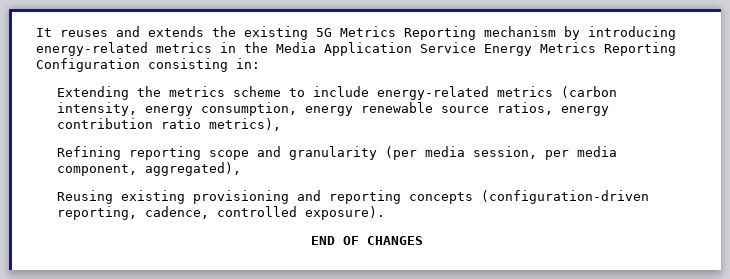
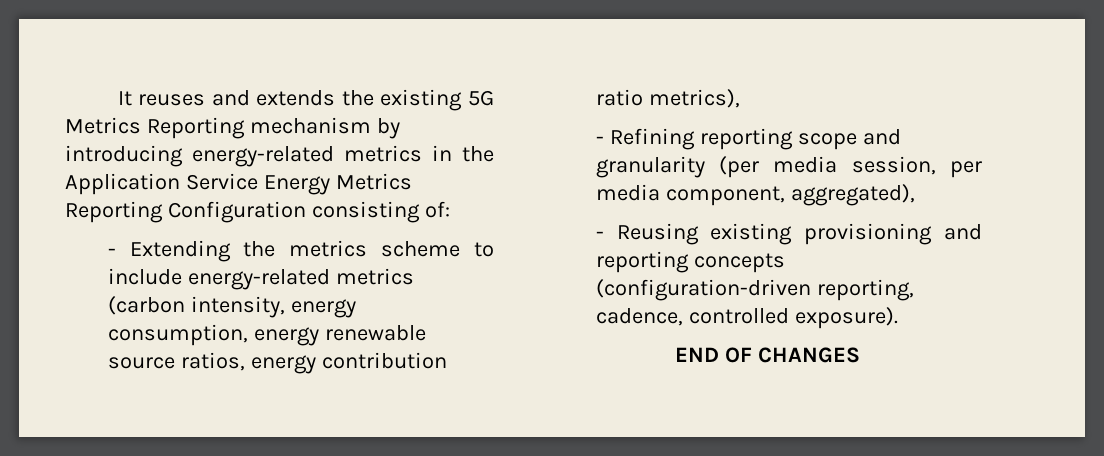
[276,42,316,53] Media -> (494, 154) none
[236,58,260,69] in: // -> [424,201,450,218] [107,248,116,256] of: // -
(281, 124) none -> [595,136,604,144] -
(241, 169) none -> [595,231,604,239] -

